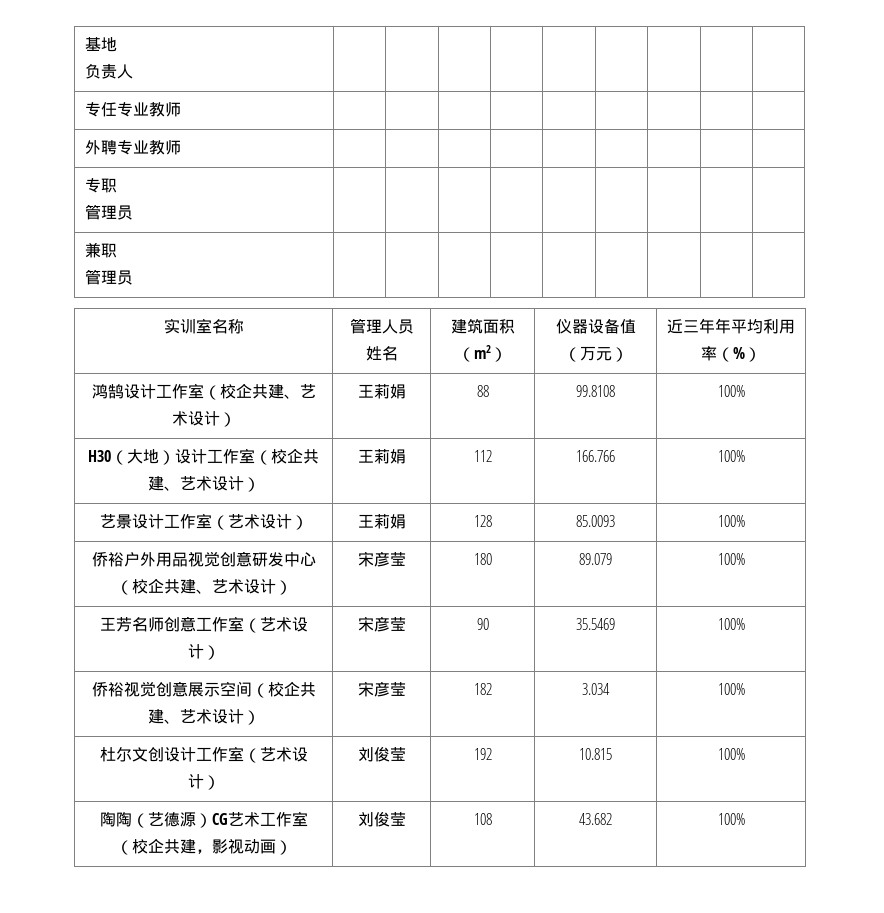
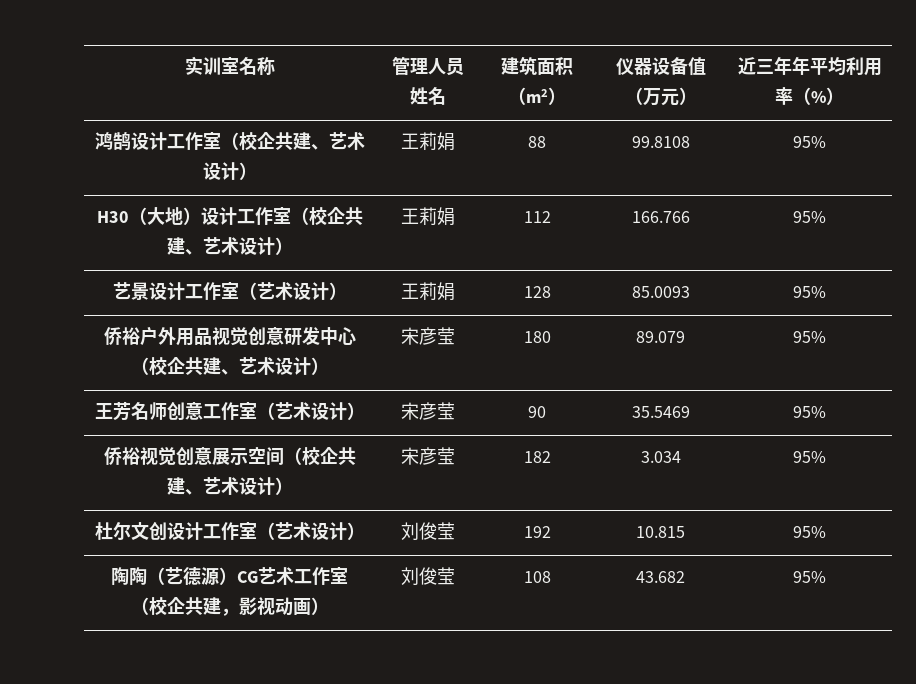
[84,37,117,52] [84,63,133,79] [84,102,181,117] [84,140,181,155] [84,178,117,193] [84,204,133,220] [84,242,117,258] [84,269,133,285] 基地 // 负责人 | | | | | | | | | // 专任专业教师 | | | | | | | | | // 外聘专业教师 | | | | | | | | | // 专职 // 管理员 | | | | | | | | | // 兼职 // 管理员 | | | | | | | | | // -> (184, 65) none
[717,385,745,397] 100% -> [793,136,826,148] 95%
[717,450,745,462] 100% -> [793,211,826,223] 95%
[717,515,745,527] 100% -> [793,286,826,298] 95%
[717,553,745,565] 100% -> [793,331,826,343] 95%
[717,618,745,630] 100% -> [793,406,826,418] 95%
[717,683,745,695] 100% -> [793,451,826,463] 95%
[717,748,745,760] 100% -> [793,526,826,538] 95%
[717,813,745,825] 100% -> [793,571,826,583] 95%

